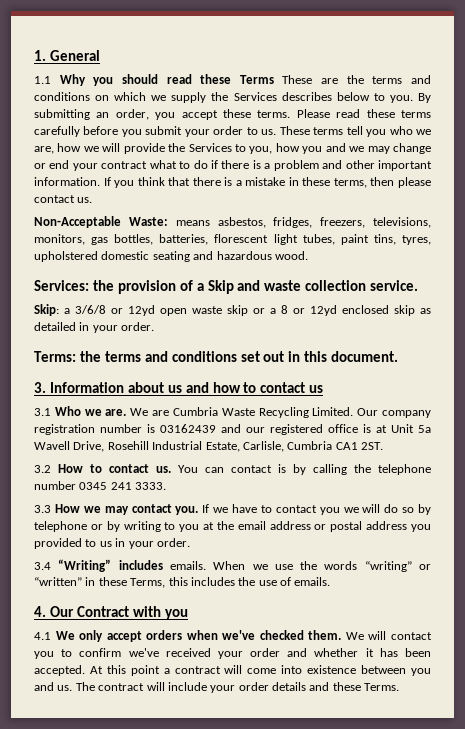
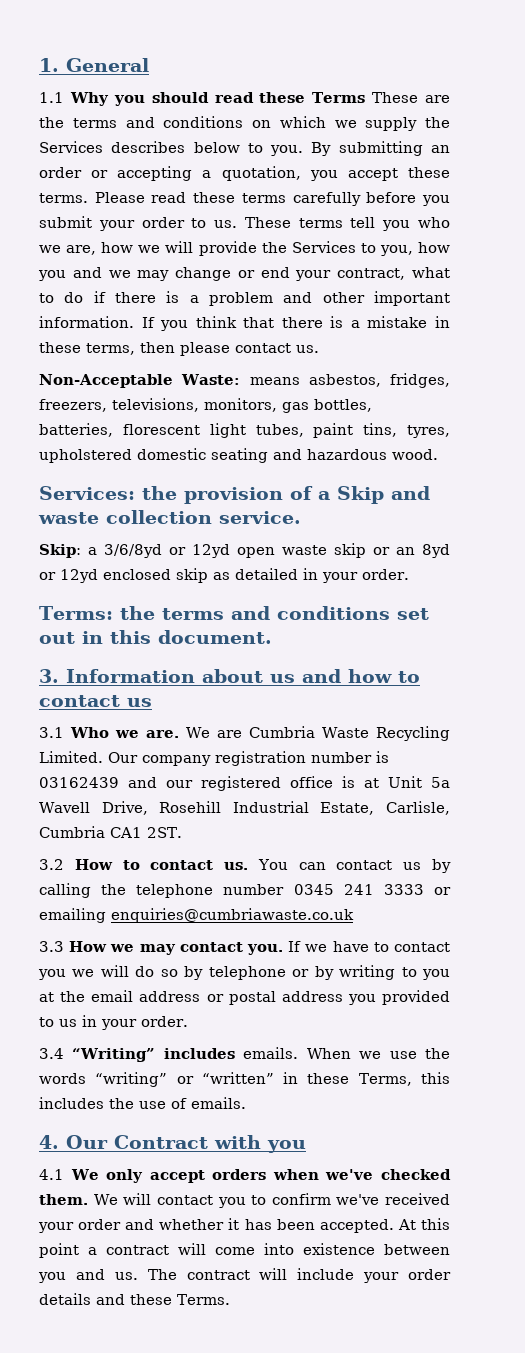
[115,109,149,120] order, -> [39,166,301,181] order or accepting a quotation,
[101,161,148,169] contract -> [337,268,406,280] contract,
[75,305,106,314] 3/6/8 -> [104,544,162,558] 3/6/8yd
[270,305,288,314] a 8 -> [396,544,450,558] an 8yd
[278,464,286,473] is -> [403,862,422,870] us
[135,482,167,490] 3333. -> [383,884,452,895] [39,908,354,923] 3333 or emailing enquiries@cumbriawaste.co.uk

